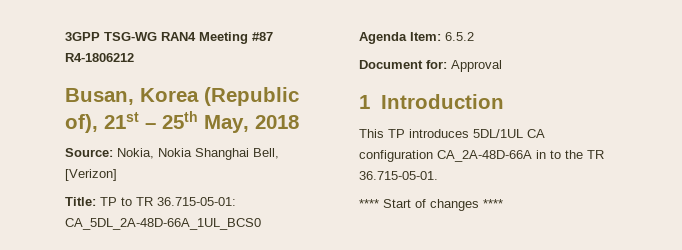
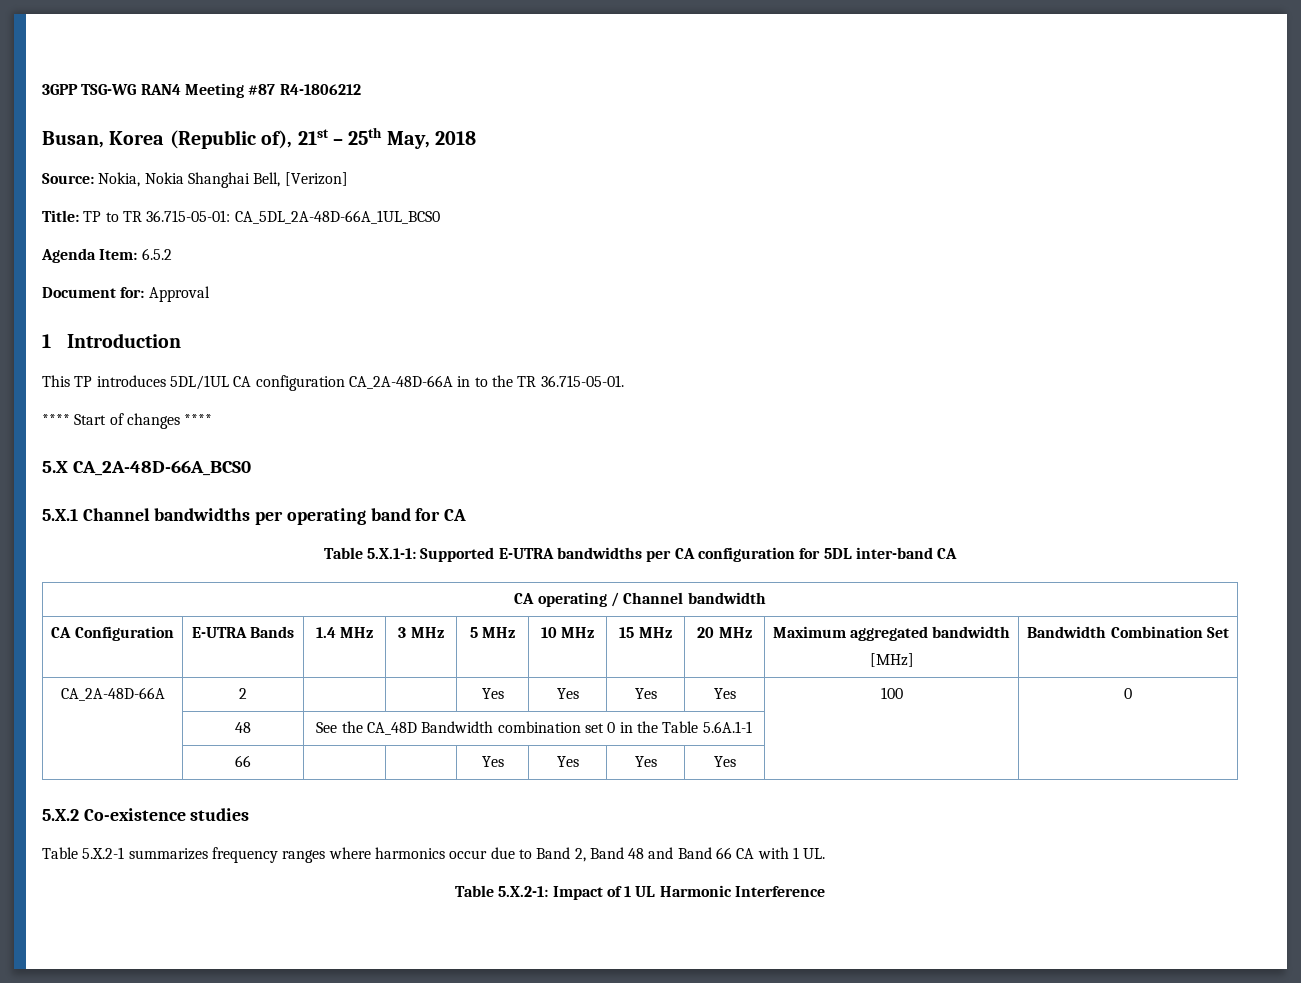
(503, 203) none -> [42,460,251,476] [42,508,467,525] [323,547,958,562] [514,592,766,607] [51,626,174,641] [191,626,295,638] [315,627,374,638] [398,627,444,638] [469,627,516,638] [540,627,595,638] [619,627,672,638] [697,627,752,638] [772,626,1011,641] [869,653,914,667] [1027,626,1229,638] [60,687,165,701] [239,688,247,699] [481,688,504,699] [556,688,579,699] [634,688,657,699] [713,688,736,699] [880,687,903,699] [1124,688,1132,699] [235,722,251,733] [316,721,752,735] [235,755,251,767] [481,756,504,767] [556,756,579,767] [634,756,657,767] [713,756,736,767] [42,808,250,821] [42,847,826,863] [454,885,826,900] // 5.X CA_2A-48D-66A_BCS0 // 5.X.1 Channel bandwidths per operating band for CA // Table 5.X.1-1: Supported E-UTRA bandwidths per CA configuration for 5DL inter-band CA // CA operating / Channel bandwidth // CA Configuration | E-UTRA Bands | 1.4 MHz | 3 MHz | 5 MHz | 10 MHz | 15 MHz | 20 MHz | Maximum aggregated bandwidth // [MHz] | Bandwidth Combination Set // CA_2A-48D-66A | 2 | | | Yes | Yes | Yes | Yes | 100 | 0 // | 48 | See the CA_48D Bandwidth combination set 0 in the Table 5.6A.1-1 | | // | 66 | | | Yes | Yes | Yes | Yes | | // 5.X.2 Co-existence studies // Table 5.X.2-1 summarizes frequency ranges where harmonics occur due to Band 2, Band 48 and Band 66 CA with 1 UL. // Table 5.X.2-1: Impact of 1 UL Harmonic Interference

